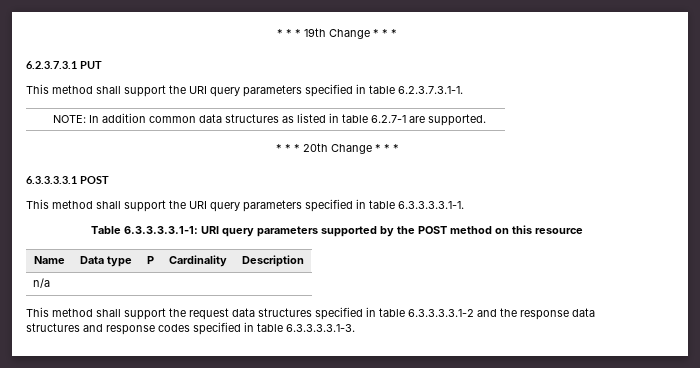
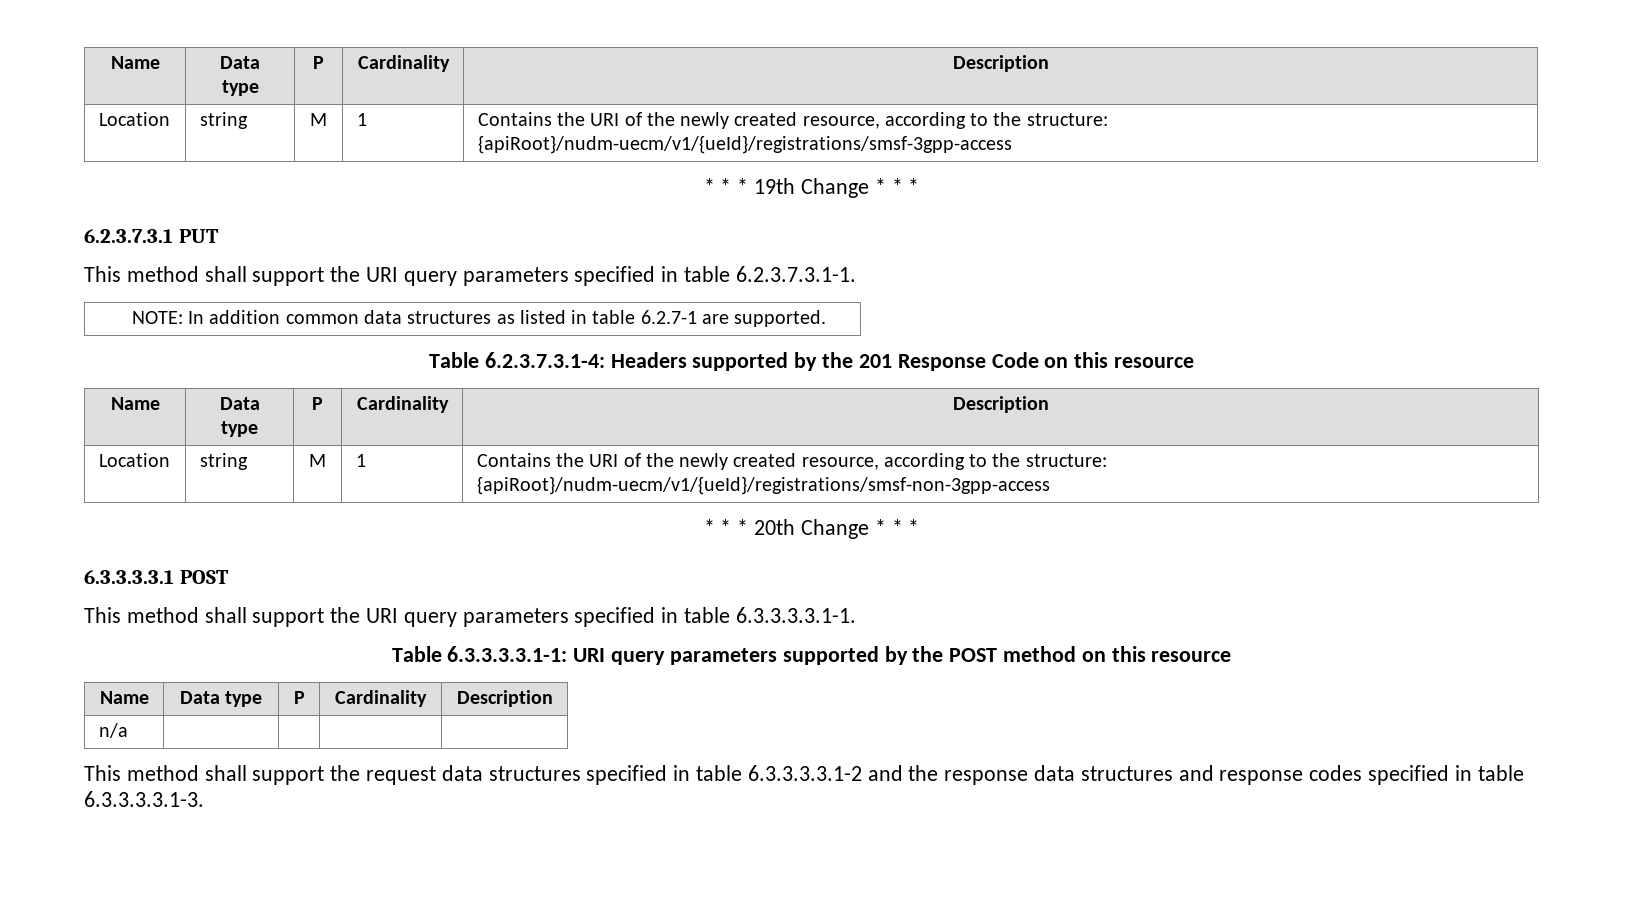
(277, 33) none -> [110,56,160,69] [220,56,260,69] [221,80,259,96] [313,56,324,69] [357,55,450,72] [952,55,1049,72] [98,112,170,126] [199,112,248,129] [310,113,327,126] [356,113,367,126] [477,112,1108,129] [477,135,1012,154] Name | Data type | P | Cardinality | Description // Location | string | M | 1 | Contains the URI of the newly created resource, according to the structure: {apiRoot}/nudm-uecm/v1/{ueId}/registrations/smsf-3gpp-access //
(487, 120) none -> [429,352,1194,371] [110,397,160,410] [219,397,260,410] [221,421,258,437] [312,397,323,410] [356,396,449,413] [952,396,1049,413] [98,453,170,467] [199,453,248,470] [309,454,326,467] [355,454,366,467] [476,453,1107,470] [476,476,1050,495] // Table 6.2.3.7.3.1-4: Headers supported by the 201 Response Code on this resource // Name | Data type | P | Cardinality | Description // Location | string | M | 1 | Contains the URI of the newly created resource, according to the structure: {apiRoot}/nudm-uecm/v1/{ueId}/registrations/smsf-non-3gpp-access

